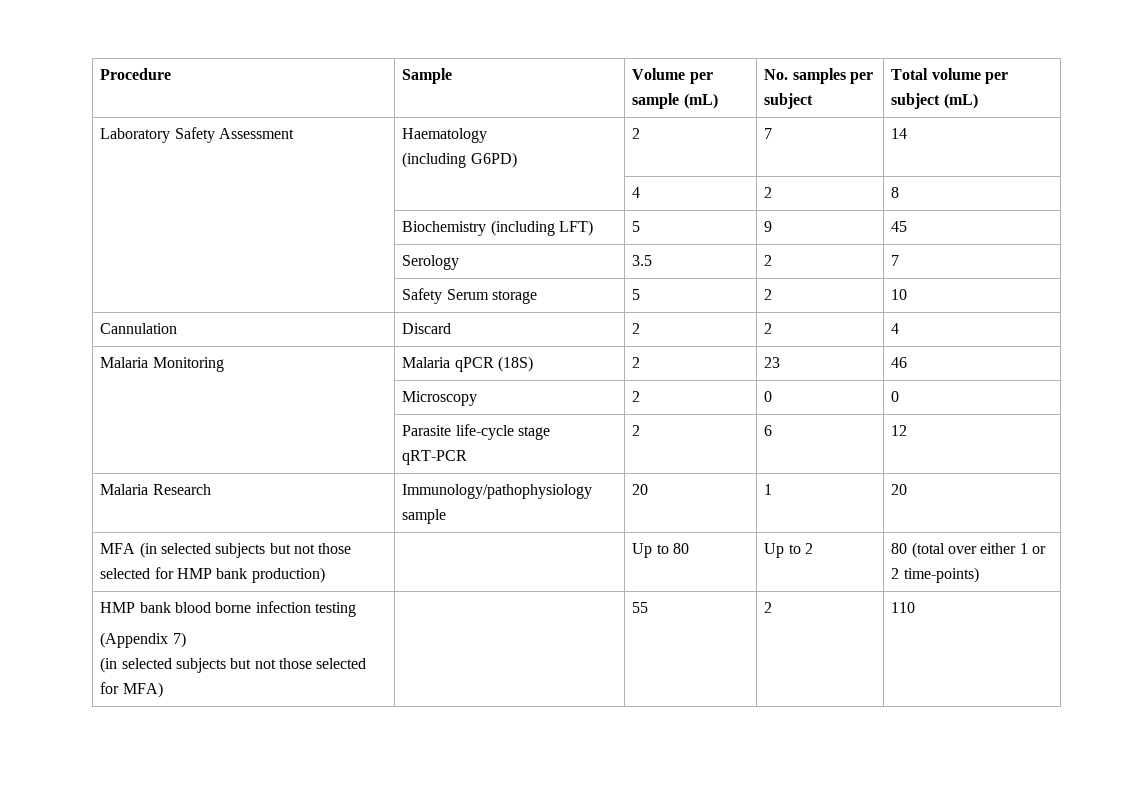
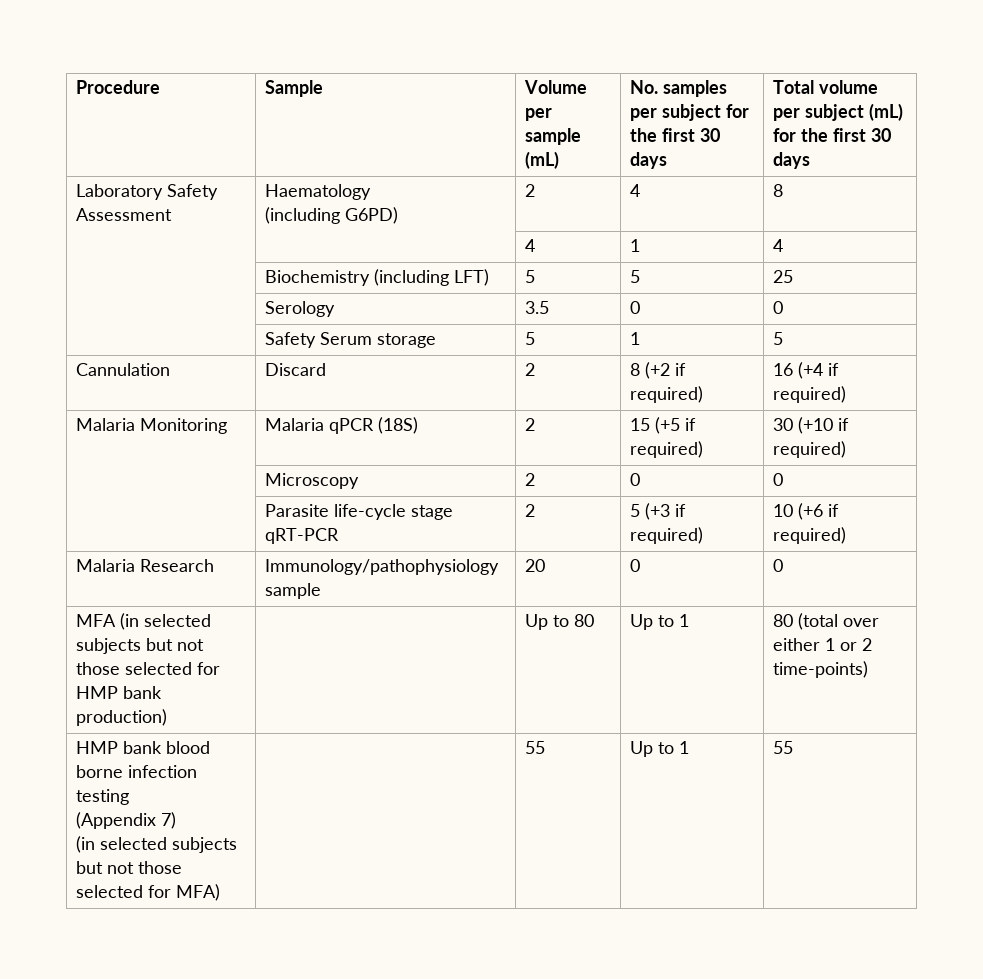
(814, 101) none -> [726,104,750,118] [630,128,721,142] [630,152,668,169] for the first 30 days
(978, 101) none -> [773,128,892,142] [773,152,811,169] for the first 30 days
[764,128,773,139] [891,128,908,139] [632,187,641,198] [764,187,773,198] [891,187,900,198] 7 | 14 // | | 4 | 2 | 8 -> [630,184,641,197] [773,184,784,197] [525,239,536,252] [630,239,641,252] [773,239,784,252] 4 | 8 // | | 4 | 1 | 4
[764,221,773,232] [891,221,908,232] 9 | 45 -> [630,270,641,283] [773,270,794,283] 5 | 25
[764,255,773,266] [891,255,900,266] 2 | 7 -> [630,301,641,314] [773,301,784,314] 0 | 0
[764,289,773,300] [891,289,908,300] 2 | 10 -> [630,332,641,345] [773,332,784,345] 1 | 5
[764,323,773,334] [891,323,900,334] 2 | 4 -> [630,362,687,379] [630,386,704,403] [773,362,840,379] [773,386,847,403] 8 (+2 if required) | 16 (+4 if required)
[764,357,781,368] [891,357,908,368] 23 | 46 -> [630,417,697,434] [630,441,704,458] [773,417,850,434] [773,441,847,458] 15 (+5 if required) | 30 (+10 if required)
[764,425,773,436] [891,425,908,436] 6 | 12 -> [630,503,687,520] [630,527,704,544] [773,503,840,520] [773,527,847,544] 5 (+3 if required) | 10 (+6 if required)
[764,484,773,495] [891,484,908,495] 1 | 20 -> [630,559,641,572] [773,559,784,572] 0 | 0
[804,543,813,554] 2 -> [679,614,690,627] 1
[764,602,773,613] [891,602,916,613] 2 | 110 -> [630,741,690,757] [773,741,794,754] Up to 1 | 55

